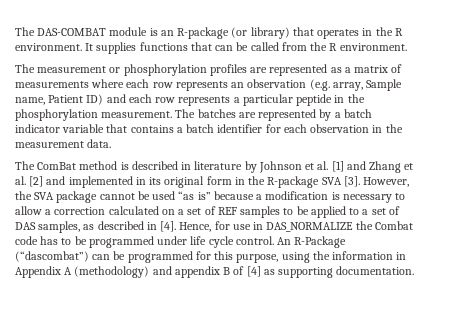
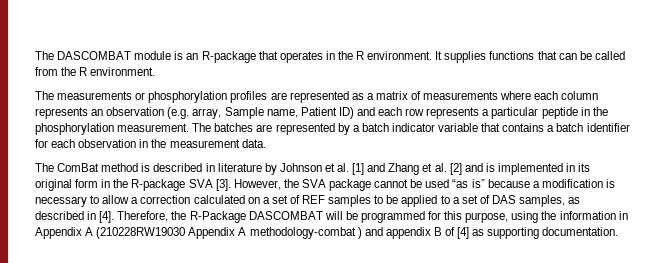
[15,27,107,36] The DAS-COMBAT -> [35,51,132,60] The DASCOMBAT
[231,27,290,39] (or library) -> (256, 57) none
[37,66,107,73] measurement -> [57,91,133,100] measurements
[152,82,173,88] row -> [561,91,599,100] column
(66, 180) none -> [485,163,495,172] is
[179,221,413,232] [15,236,347,248] [15,251,111,262] Hence, for use in DAS_NORMALIZE the Combat code has to be programmed under life cycle control. An R-Package (“dascombat”) can -> [117,211,343,223] Therefore, the R-Package DASCOMBAT will
[74,266,150,278] (methodology) -> [96,227,362,239] (210228RW19030 Appendix A methodology-combat )

